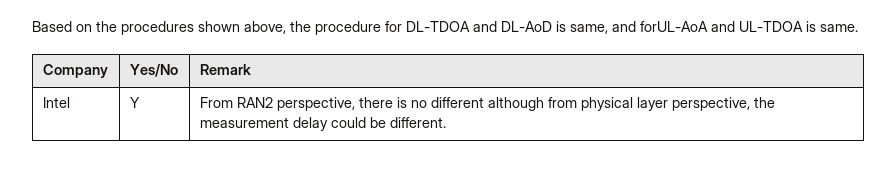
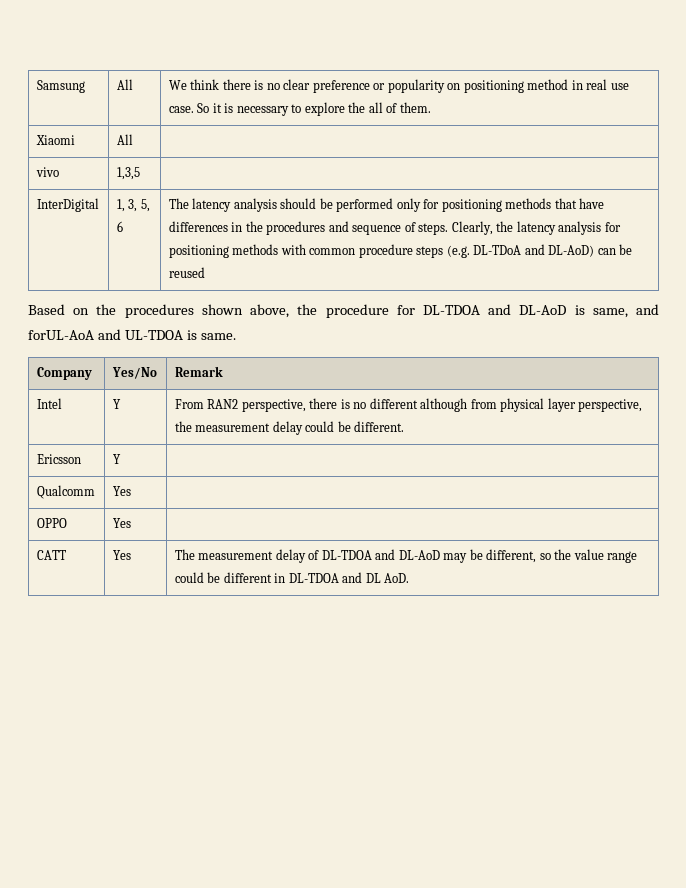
(32, 26) none -> [36,80,85,93] [116,79,133,90] [168,79,629,93] [168,102,431,116] [35,135,75,145] [116,134,133,145] [35,167,59,177] [116,167,140,180] [36,198,99,212] [116,199,150,212] [116,221,123,232] [168,198,605,212] [168,221,621,235] [168,244,633,258] [168,267,205,278] Samsung | All | We think there is no clear preference or popularity on positioning method in real use case. So it is necessary to explore the all of them. // Xiaomi | All | // vivo | 1,3,5 | // InterDigital | 1, 3, 5, 6 | The latency analysis should be performed only for positioning methods that have differences in the procedures and sequence of steps. Clearly, the latency analysis for positioning methods with common procedure steps (e.g. DL-TDoA and DL-AoD) can be reused //
(446, 122) none -> [36,454,81,464] [112,454,121,464] [36,485,95,499] [112,486,131,496] [36,518,67,528] [112,518,131,528] [36,550,66,560] [112,550,131,560] [174,549,638,563] [174,572,410,583] // Ericsson | Y | // Qualcomm | Yes | // OPPO | Yes | // CATT | Yes | The measurement delay of DL-TDOA and DL-AoD may be different, so the value range could be different in DL-TDOA and DL AoD.

